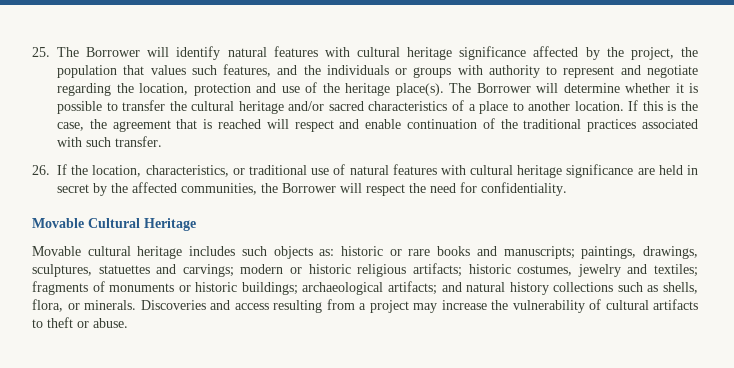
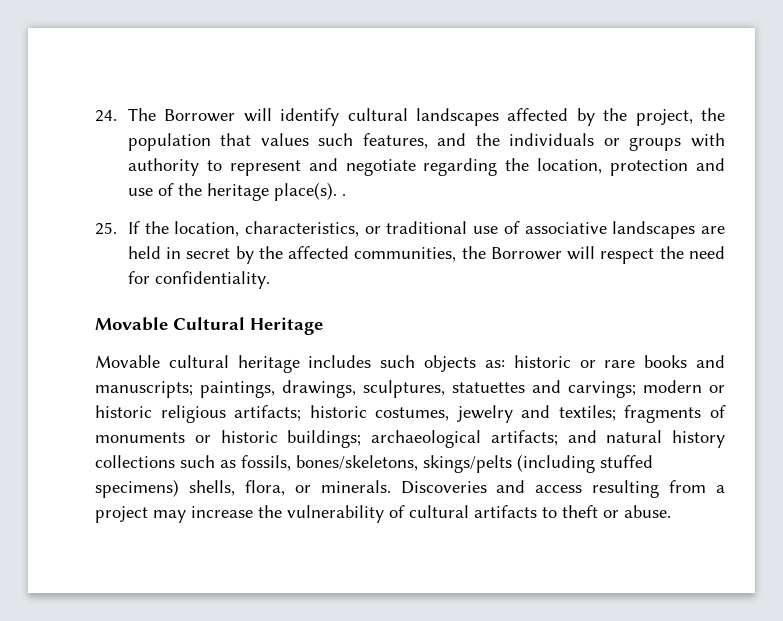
[32,47,50,57] 25. -> [95,110,117,122] 24.
[227,46,527,60] natural features with cultural heritage significance -> [347,108,499,126] cultural landscapes
[449,83,698,93] [57,100,698,114] [57,118,698,132] [57,136,162,147] [32,165,50,175] The Borrower will determine whether it is possible to transfer the cultural heritage and/or sacred characteristics of a place to another location. If this is the case, the agreement that is reached will respect and enable continuation of the traditional practices associated with such transfer. // 26. -> [341,193,346,196] [95,222,117,235] . // 25.
[349,164,634,178] natural features with cultural heritage significance -> [524,221,696,239] associative landscapes
(659, 288) none -> [241,454,653,473] [95,479,179,498] fossils, bones/skeletons, skings/pelts (including stuffed specimens)

